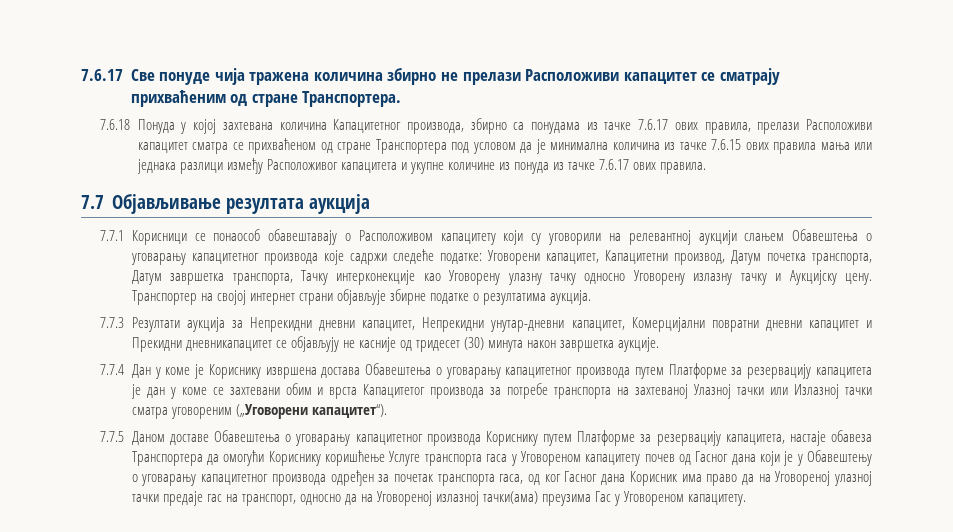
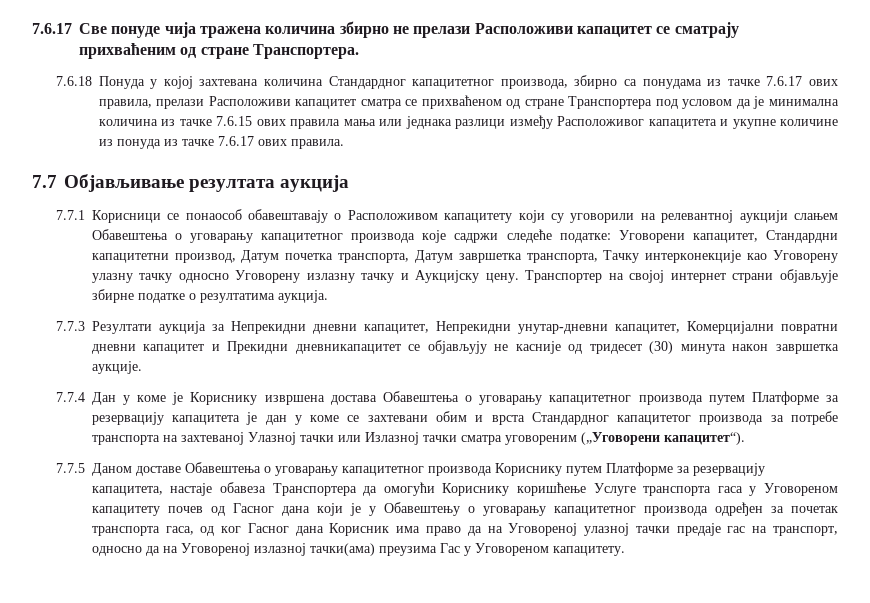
[333,119,402,133] Капацитетног -> [328,76,495,89] Стандардног капацитетног
[604,250,668,264] Капацитетни -> [765,230,838,243] [91,253,169,263] Стандардни капацитетни
[363,384,426,398] Капацитетог -> [531,412,692,425] Стандардног капацитетог

